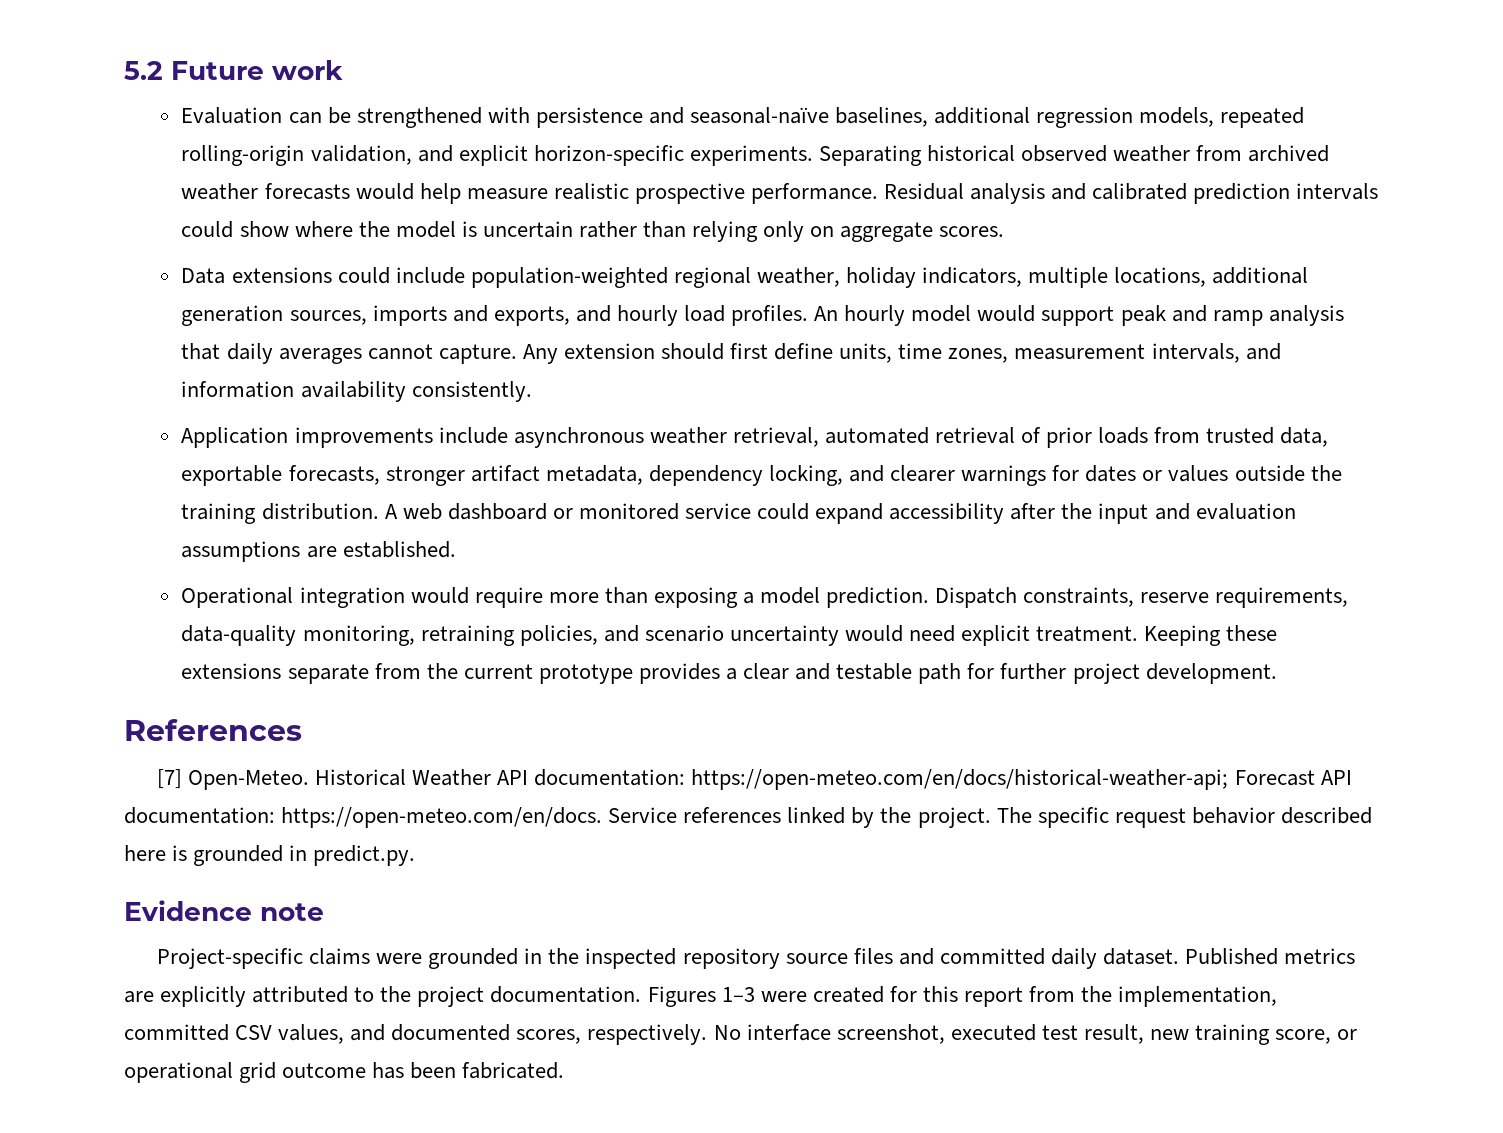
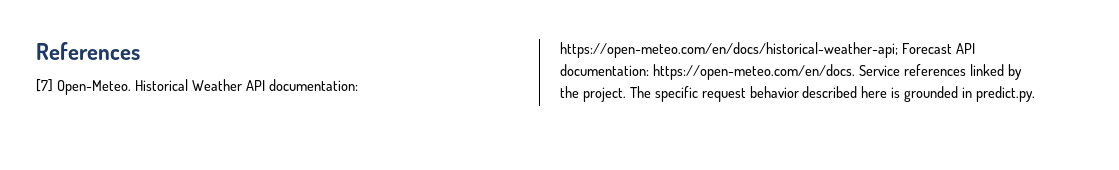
[124,60,343,80] [181,107,1305,128] [181,145,1330,166] [181,183,1379,204] [181,221,1005,242] [181,267,1309,288] [181,305,1344,326] [181,343,1281,364] [181,381,532,402] [181,427,1329,448] [181,465,1342,486] [181,503,1296,524] [181,541,456,562] [181,587,1349,608] [181,625,1278,646] [181,663,1277,684] 5.2 Future work // Evaluation can be strengthened with persistence and seasonal-naïve baselines, additional regression models, repeated rolling-origin validation, and explicit horizon-specific experiments. Separating historical observed weather from archived weather forecasts would help measure realistic prospective performance. Residual analysis and calibrated prediction intervals could show where the model is uncertain rather than relying only on aggregate scores. // Data extensions could include population-weighted regional weather, holiday indicators, multiple locations, additional generation sources, imports and exports, and hourly load profiles. An hourly model would support peak and ramp analysis that daily averages cannot capture. Any extension should first define units, time zones, measurement intervals, and information availability consistently. // Application improvements include asynchronous weather retrieval, automated retrieval of prior loads from trusted data, exportable forecasts, stronger artifact metadata, dependency locking, and clearer warnings for dates or values outside the training distribution. A web dashboard or monitored service could expand accessibility after the input and evaluation assumptions are established. // Operational integration would require more than exposing a model prediction. Dispatch constraints, reserve requirements, data-quality monitoring, retraining policies, and scenario uncertainty would need explicit treatment. Keeping these extensions separate from the current prototype provides a clear and testable path for further project development. // -> (36, 51) none
[124,900,324,921] [156,948,1356,969] [124,986,1278,1007] [124,1024,1358,1045] [124,1062,565,1083] // Evidence note // Project-specific claims were grounded in the inspected repository source files and committed daily dataset. Published metrics are explicitly attributed to the project documentation. Figures 1–3 were created for this report from the implementation, committed CSV values, and documented scores, respectively. No interface screenshot, executed test result, new training score, or operational grid outcome has been fabricated. -> (1036, 94) none

